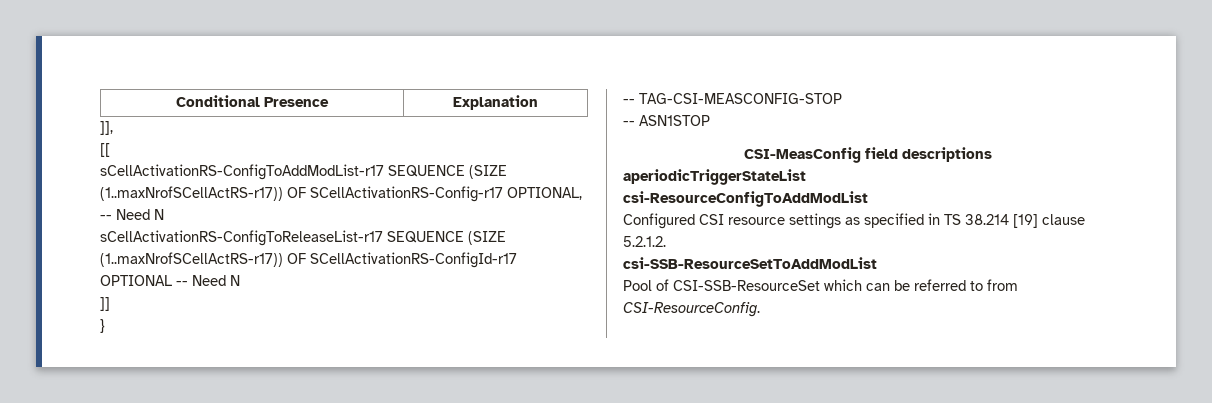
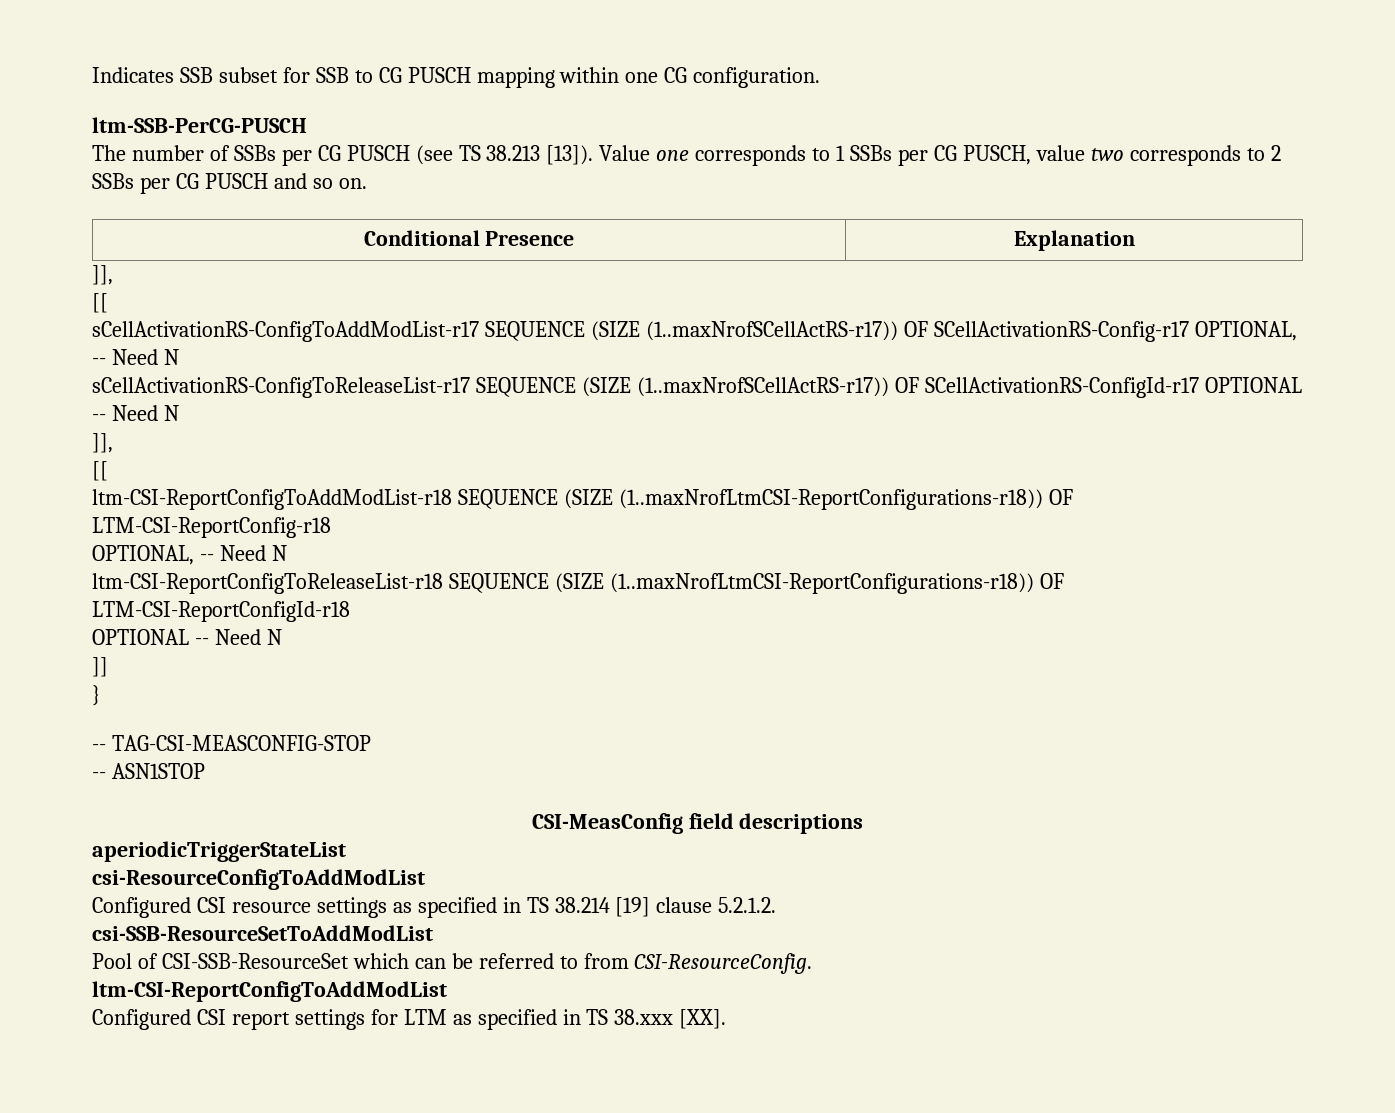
(176, 101) none -> [92,67,821,88] [92,117,307,133] [92,145,1281,166] [92,173,367,194] Indicates SSB subset for SSB to CG PUSCH mapping within one CG configuration. // ltm-SSB-PerCG-PUSCH // The number of SSBs per CG PUSCH (see TS 38.213 [13]). Value one corresponds to 1 SSBs per CG PUSCH, value two corresponds to 2 SSBs per CG PUSCH and so on. //
(240, 280) none -> [92,433,113,453] [92,461,108,481] [92,489,1073,510] [92,517,331,538] [92,545,287,565] [92,573,1064,594] [92,601,350,622] [92,629,282,645] // ]], // [[ // ltm-CSI-ReportConfigToAddModList-r18 SEQUENCE (SIZE (1..maxNrofLtmCSI-ReportConfigurations-r18)) OF LTM-CSI-ReportConfig-r18 // OPTIONAL, -- Need N // ltm-CSI-ReportConfigToReleaseList-r18 SEQUENCE (SIZE (1..maxNrofLtmCSI-ReportConfigurations-r18)) OF LTM-CSI-ReportConfigId-r18 // OPTIONAL -- Need N
(760, 309) none -> [92,981,447,1002] [92,1009,727,1030] // ltm-CSI-ReportConfigToAddModList // Configured CSI report settings for LTM as specified in TS 38.xxx [XX].

